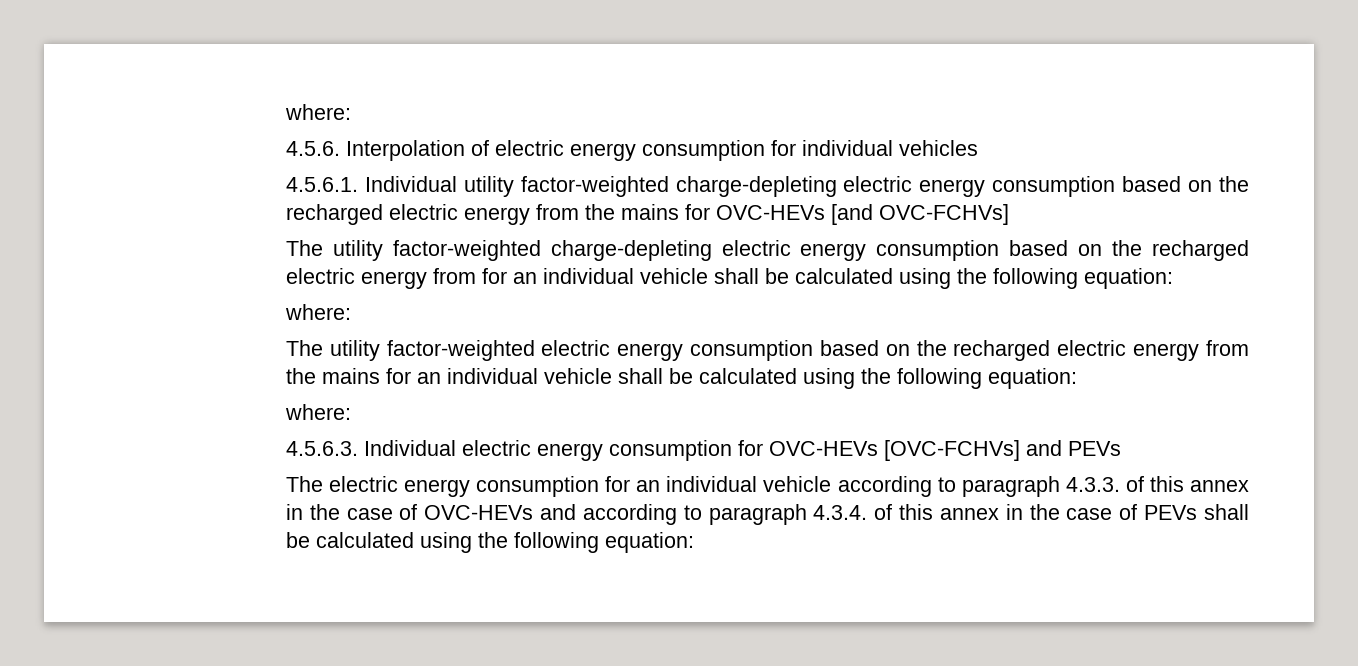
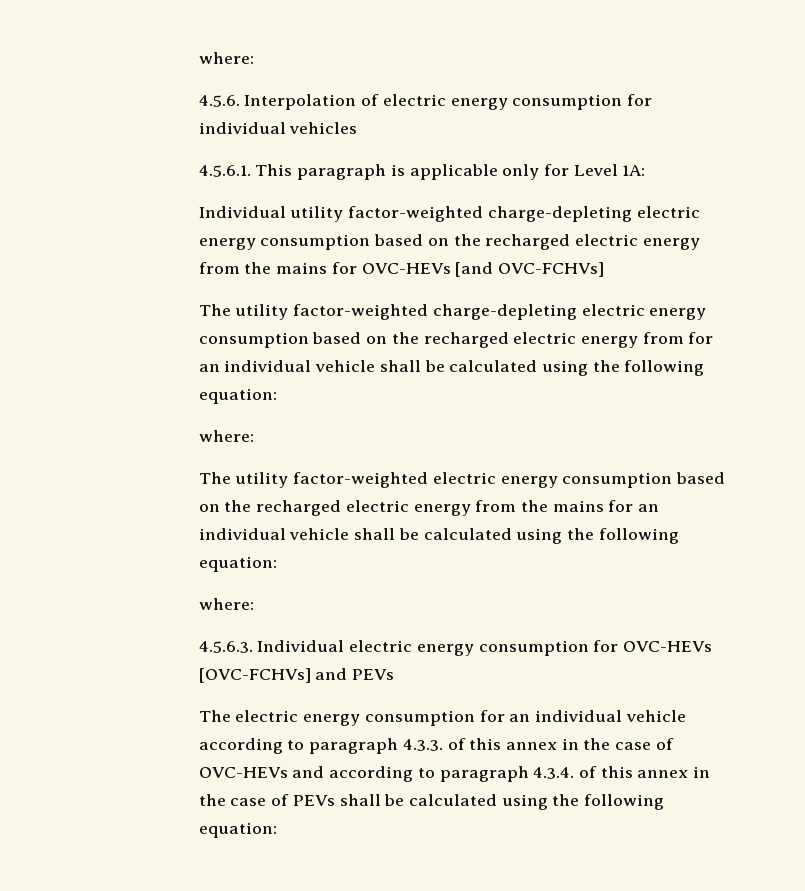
(358, 184) none -> [255,164,646,180] This paragraph is applicable only for Level 1A: //

